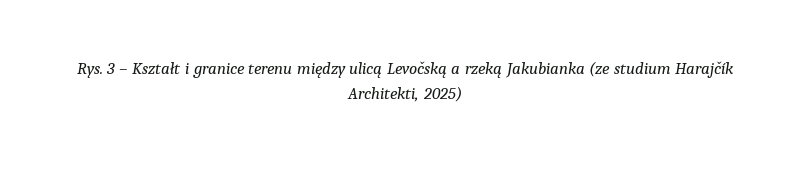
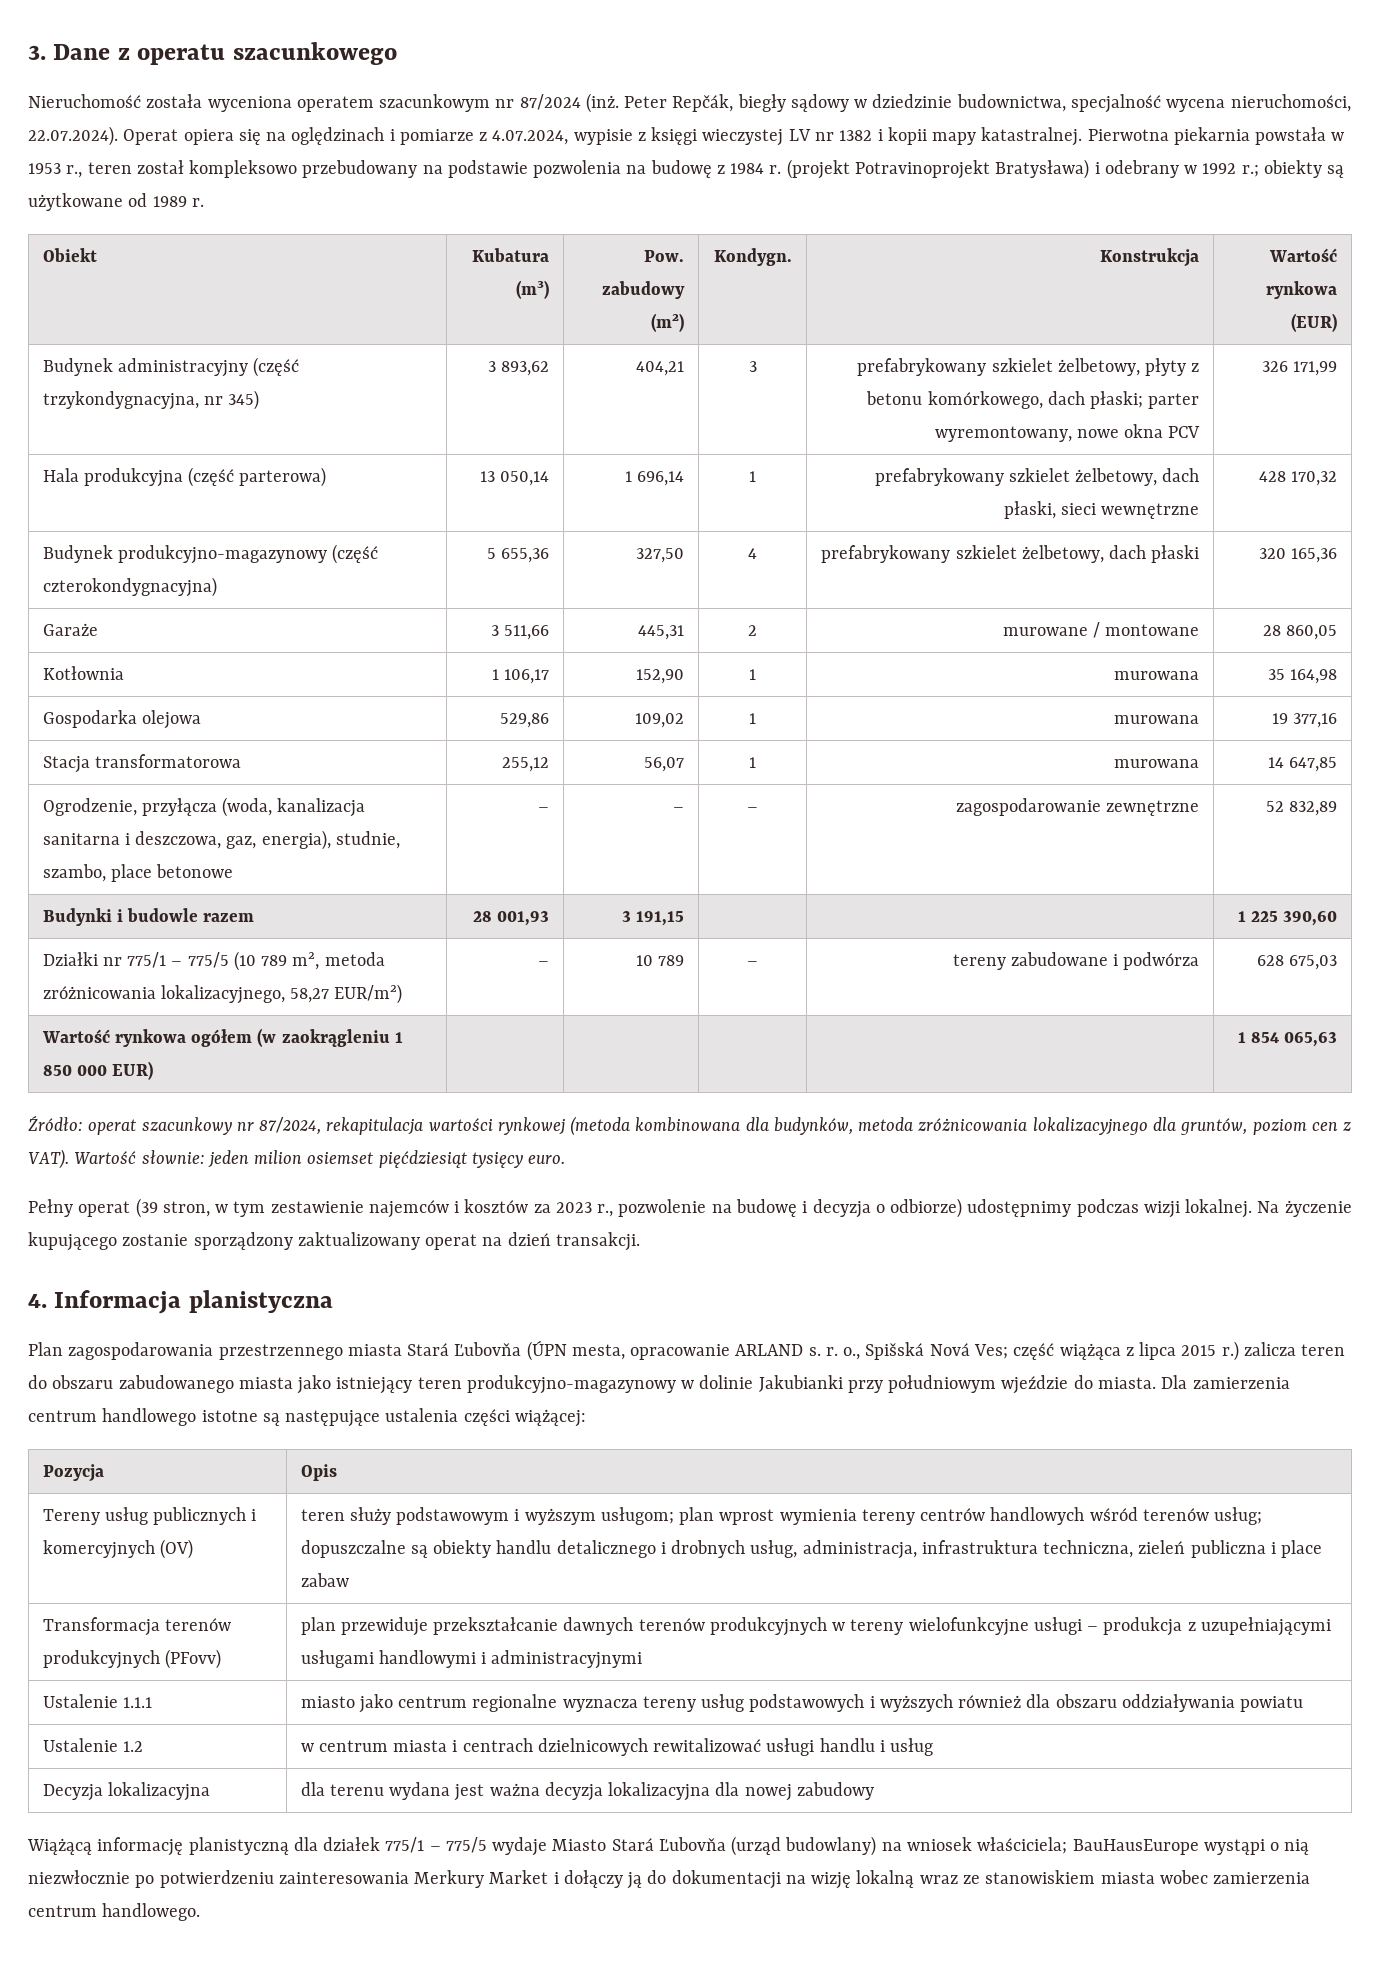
[76,61,735,78] [347,86,462,102] Rys. 3 – Kształt i granice terenu między ulicą Levočską a rzeką Jakubianka (ze studium Harajčík Architekti, 2025) -> [28,42,397,65] [28,93,1351,113] [28,126,1345,146] [28,159,1345,179] [28,193,204,211] [42,248,97,262] [472,248,550,262] [516,280,550,299] [644,250,685,262] [602,281,686,299] [651,313,685,332] [713,248,792,266] [1100,248,1200,267] [1269,248,1338,262] [1266,281,1338,299] [1291,313,1338,332] [42,357,300,377] [42,390,260,410] [488,361,550,376] [636,361,685,376] [748,361,757,372] [857,358,1200,376] [866,391,1200,409] [934,424,1201,442] [1262,361,1338,376] [42,467,327,487] [480,471,550,486] [625,471,685,486] [749,471,756,482] [874,468,1200,486] [1003,501,1200,519] [1259,471,1338,486] [42,544,379,564] [42,577,217,597] [487,548,550,563] [636,548,685,563] [748,548,757,559] [821,545,1200,563] [1259,548,1338,563] [42,623,98,636] [491,625,550,640] [638,625,685,640] [748,625,757,636] [1002,622,1200,638] [1263,625,1338,640] [42,666,124,680] [492,669,550,684] [636,669,685,684] [749,669,756,680] [1114,671,1200,680] [1268,669,1338,684] [42,710,201,729] [500,713,550,728] [635,713,685,728] [749,713,756,724] [1114,715,1200,724] [1272,713,1338,728] [42,754,241,773] [502,757,550,772] [644,757,685,772] [749,757,756,768] [1114,759,1200,768] [1268,757,1338,772] [42,797,366,817] [42,830,400,850] [42,864,234,882] [538,807,550,812] [673,807,685,812] [747,807,758,812] [956,798,1200,816] [1266,801,1338,816] [42,908,255,926] [473,911,550,926] [622,911,685,926] [1237,911,1338,926] [42,951,385,971] [42,984,403,1004] [538,961,550,966] [636,955,685,966] [747,961,758,966] [952,952,1200,970] [1257,955,1338,970] [41,1028,403,1047] [42,1061,154,1080] [1237,1032,1338,1047] [28,1115,1352,1136] [28,1149,566,1169] [28,1198,1352,1218] [28,1232,640,1251] [28,1290,333,1314] [28,1340,1346,1361] [28,1375,1290,1394] [28,1408,586,1427] [42,1464,104,1482] [300,1464,337,1481] [42,1507,257,1525] [42,1539,193,1559] [300,1507,1263,1525] [300,1540,1323,1559] [300,1573,349,1587] [42,1617,231,1636] [42,1649,221,1669] [300,1617,1332,1636] [300,1650,643,1669] [42,1694,152,1708] [300,1694,1304,1713] [42,1738,143,1752] [300,1738,934,1756] [42,1782,210,1801] [300,1782,874,1801] [27,1836,1310,1856] [28,1870,1311,1889] [28,1903,201,1921] 3. Dane z operatu szacunkowego // Nieruchomość została wyceniona operatem szacunkowym nr 87/2024 (inż. Peter Repčák, biegły sądowy w dziedzinie budownictwa, specjalność wycena nieruchomości, 22.07.2024). Operat opiera się na oględzinach i pomiarze z 4.07.2024, wypisie z księgi wieczystej LV nr 1382 i kopii mapy katastralnej. Pierwotna piekarnia powstała w 1953 r., teren został kompleksowo przebudowany na podstawie pozwolenia na budowę z 1984 r. (projekt Potravinoprojekt Bratysława) i odebrany w 1992 r.; obiekty są użytkowane od 1989 r. // Obiekt | Kubatura (m³) | Pow. zabudowy (m²) | Kondygn. | Konstrukcja | Wartość rynkowa (EUR) // Budynek administracyjny (część trzykondygnacyjna, nr 345) | 3 893,62 | 404,21 | 3 | prefabrykowany szkielet żelbetowy, płyty z betonu komórkowego, dach płaski; parter wyremontowany, nowe okna PCV | 326 171,99 // Hala produkcyjna (część parterowa) | 13 050,14 | 1 696,14 | 1 | prefabrykowany szkielet żelbetowy, dach płaski, sieci wewnętrzne | 428 170,32 // Budynek produkcyjno-magazynowy (część czterokondygnacyjna) | 5 655,36 | 327,50 | 4 | prefabrykowany szkielet żelbetowy, dach płaski | 320 165,36 // Garaże | 3 511,66 | 445,31 | 2 | murowane / montowane | 28 860,05 // Kotłownia | 1 106,17 | 152,90 | 1 | murowana | 35 164,98 // Gospodarka olejowa | 529,86 | 109,02 | 1 | murowana | 19 377,16 // Stacja transformatorowa | 255,12 | 56,07 | 1 | murowana | 14 647,85 // Ogrodzenie, przyłącza (woda, kanalizacja sanitarna i deszczowa, gaz, energia), studnie, szambo, place betonowe | – | – | – | zagospodarowanie zewnętrzne | 52 832,89 // Budynki i budowle razem | 28 001,93 | 3 191,15 | | | 1 225 390,60 // Działki nr 775/1 – 775/5 (10 789 m², metoda zróżnicowania lokalizacyjnego, 58,27 EUR/m²) | – | 10 789 | – | tereny zabudowane i podwórza | 628 675,03 // Wartość rynkowa ogółem (w zaokrągleniu 1 850 000 EUR) | | | | | 1 854 065,63 // Źródło: operat szacunkowy nr 87/2024, rekapitulacja wartości rynkowej (metoda kombinowana dla budynków, metoda zróżnicowania lokalizacyjnego dla gruntów, poziom cen z VAT). Wartość słownie: jeden milion osiemset pięćdziesiąt tysięcy euro. // Pełny operat (39 stron, w tym zestawienie najemców i kosztów za 2023 r., pozwolenie na budowę i decyzja o odbiorze) udostępnimy podczas wizji lokalnej. Na życzenie kupującego zostanie sporządzony zaktualizowany operat na dzień transakcji. // 4. Informacja planistyczna // Plan zagospodarowania przestrzennego miasta Stará Ľubovňa (ÚPN mesta, opracowanie ARLAND s. r. o., Spišská Nová Ves; część wiążąca z lipca 2015 r.) zalicza teren do obszaru zabudowanego miasta jako istniejący teren produkcyjno-magazynowy w dolinie Jakubianki przy południowym wjeździe do miasta. Dla zamierzenia centrum handlowego istotne są następujące ustalenia części wiążącej: // Pozycja | Opis // Tereny usług publicznych i komercyjnych (OV) | teren służy podstawowym i wyższym usługom; plan wprost wymienia tereny centrów handlowych wśród terenów usług; dopuszczalne są obiekty handlu detalicznego i drobnych usług, administracja, infrastruktura techniczna, zieleń publiczna i place zabaw // Transformacja terenów produkcyjnych (PFovv) | plan przewiduje przekształcanie dawnych terenów produkcyjnych w tereny wielofunkcyjne usługi – produkcja z uzupełniającymi usługami handlowymi i administracyjnymi // Ustalenie 1.1.1 | miasto jako centrum regionalne wyznacza tereny usług podstawowych i wyższych również dla obszaru oddziaływania powiatu // Ustalenie 1.2 | w centrum miasta i centrach dzielnicowych rewitalizować usługi handlu i usług // Decyzja lokalizacyjna | dla terenu wydana jest ważna decyzja lokalizacyjna dla nowej zabudowy // Wiążącą informację planistyczną dla działek 775/1 – 775/5 wydaje Miasto Stará Ľubovňa (urząd budowlany) na wniosek właściciela; BauHausEurope wystąpi o nią niezwłocznie po potwierdzeniu zainteresowania Merkury Market i dołączy ją do dokumentacji na wizję lokalną wraz ze stanowiskiem miasta wobec zamierzenia centrum handlowego.

